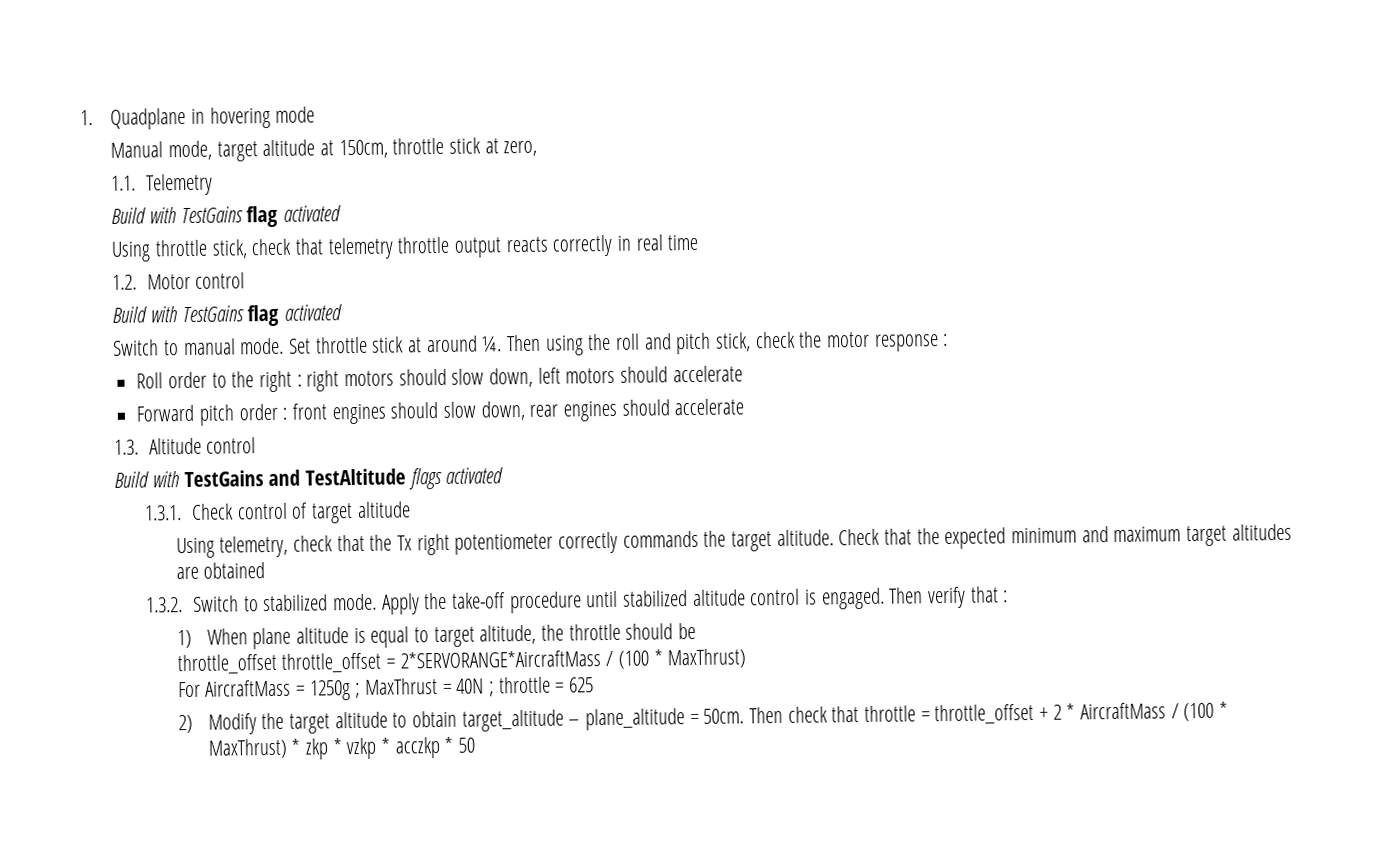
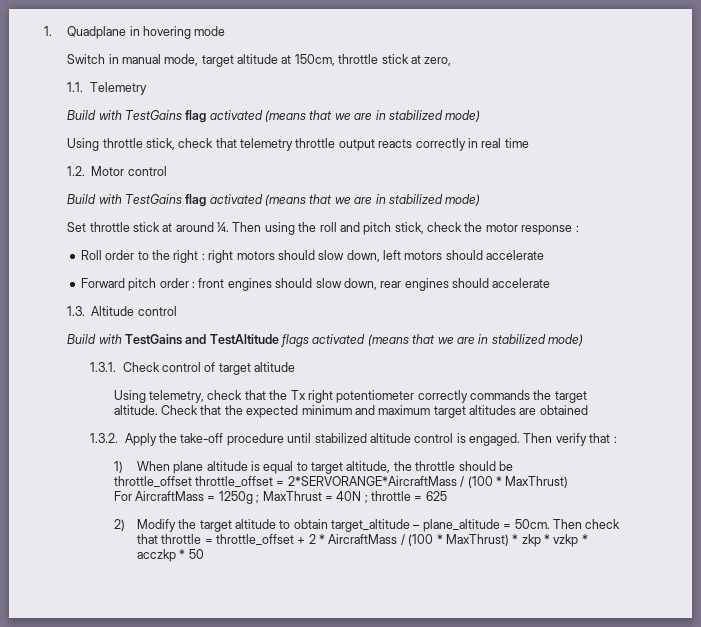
[110,141,164,158] Manual -> [67,54,161,64] Switch in manual
(341, 213) none -> [265,110,481,122] (means that we are in stabilized mode)
[112,337,285,356] // Switch to manual mode. -> [265,194,481,206] (means that we are in stabilized mode) //
(504, 475) none -> [367,334,584,346] (means that we are in stabilized mode)
[192,593,377,612] Switch to stabilized mode. -> (119, 438) none

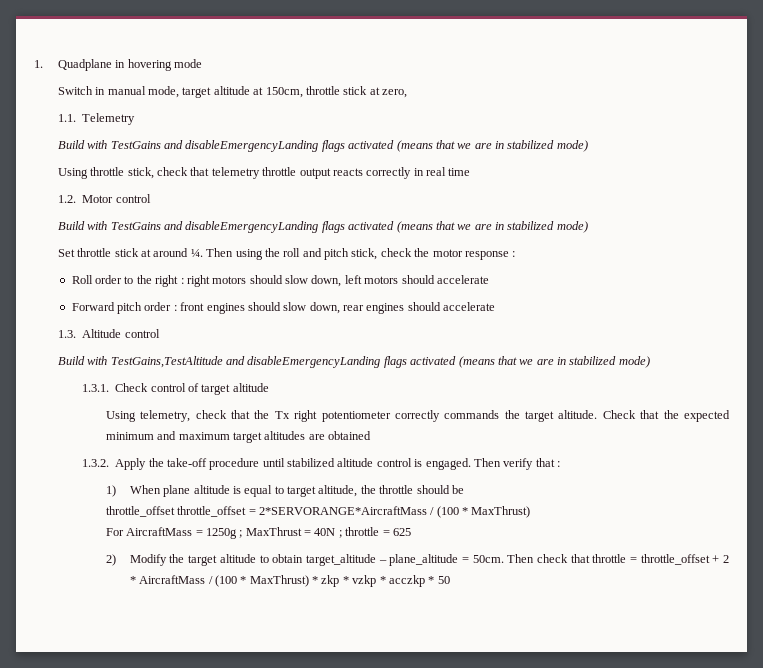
[185,110,207,123] flag -> [164,140,345,152] and disableEmergencyLanding flags
[185,194,207,207] flag -> [164,221,345,233] and disableEmergencyLanding flags
[124,334,279,345] TestGains and TestAltitude -> [110,356,381,368] TestGains,TestAltitude and disableEmergencyLanding

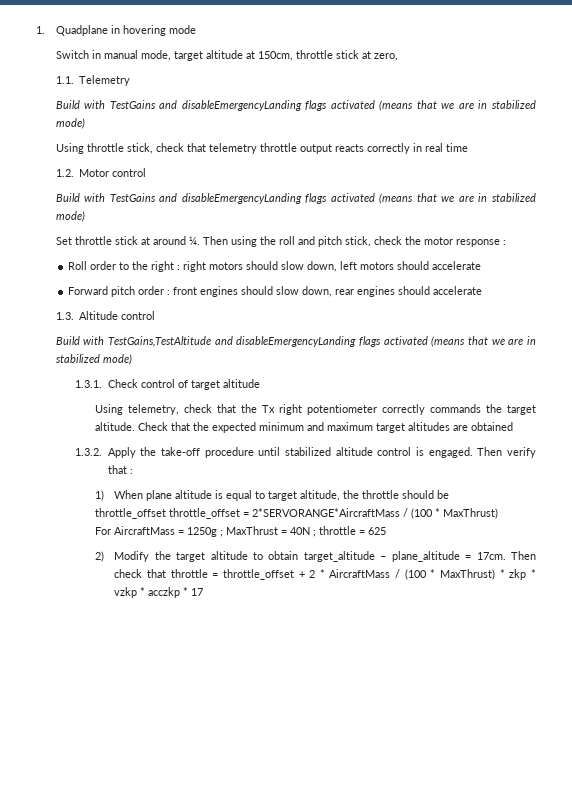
[472,555,504,563] 50cm. -> [476,552,506,560] 17cm.
[437,576,450,584] 50 -> [191,588,204,596] 17

